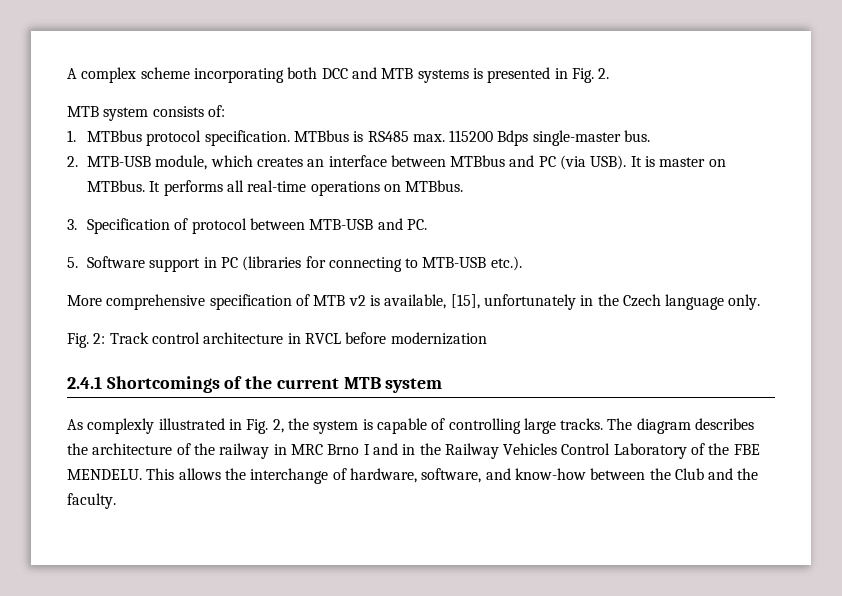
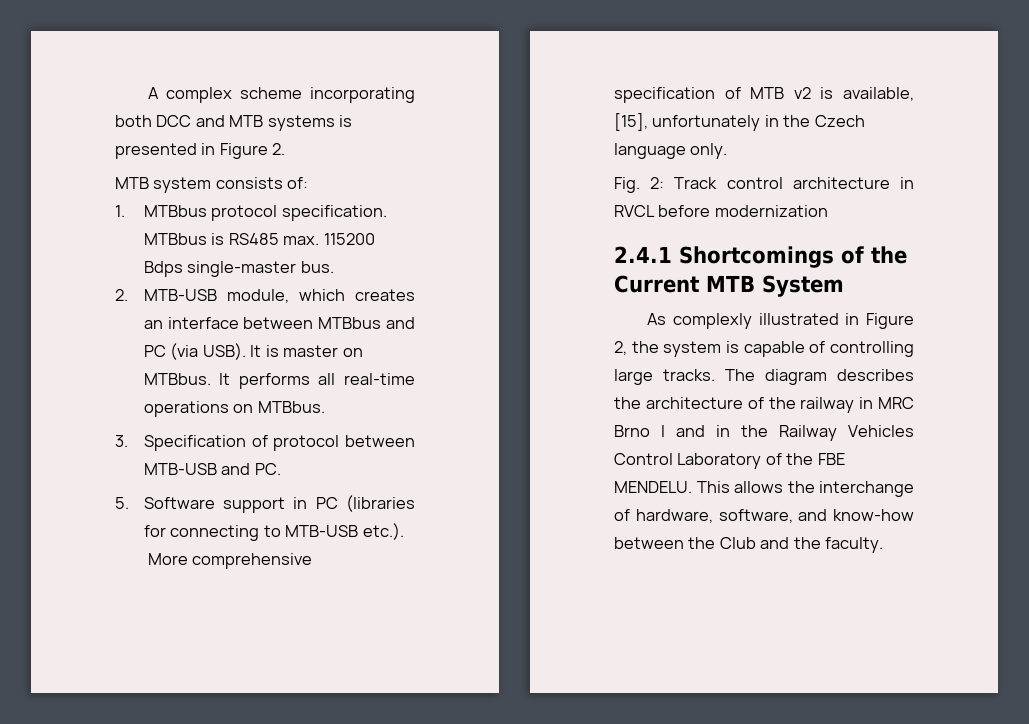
[571,68,594,83] Fig. -> [219,143,268,159] Figure
[276,377,443,393] current MTB system -> [614,275,844,297] Current MTB System
[246,419,269,434] Fig. -> [866,313,914,329] Figure

